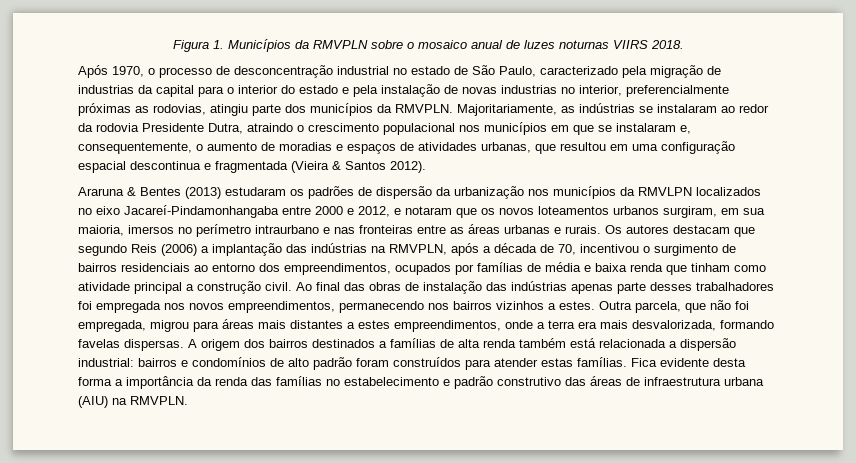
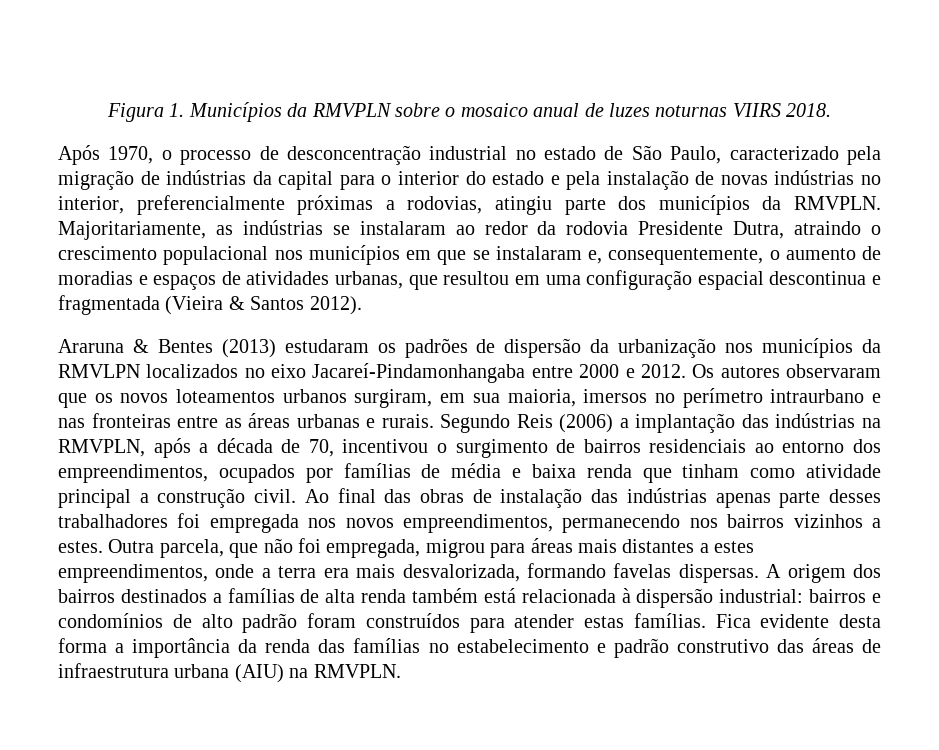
[78,85,134,94] industrias -> [166,170,247,185] indústrias
[501,85,557,94] industrias -> [774,170,855,185] indústrias
[135,106,149,113] as -> [385,200,395,210] a
[358,206,452,217] 2012, e notaram -> [640,364,882,378] 2012. Os autores observaram
[605,225,755,237] [78,244,127,256] Os autores destacam que segundo -> [440,414,511,433] Segundo
[669,341,677,348] a -> [621,588,631,603] à

